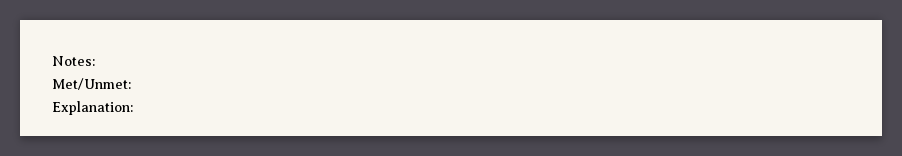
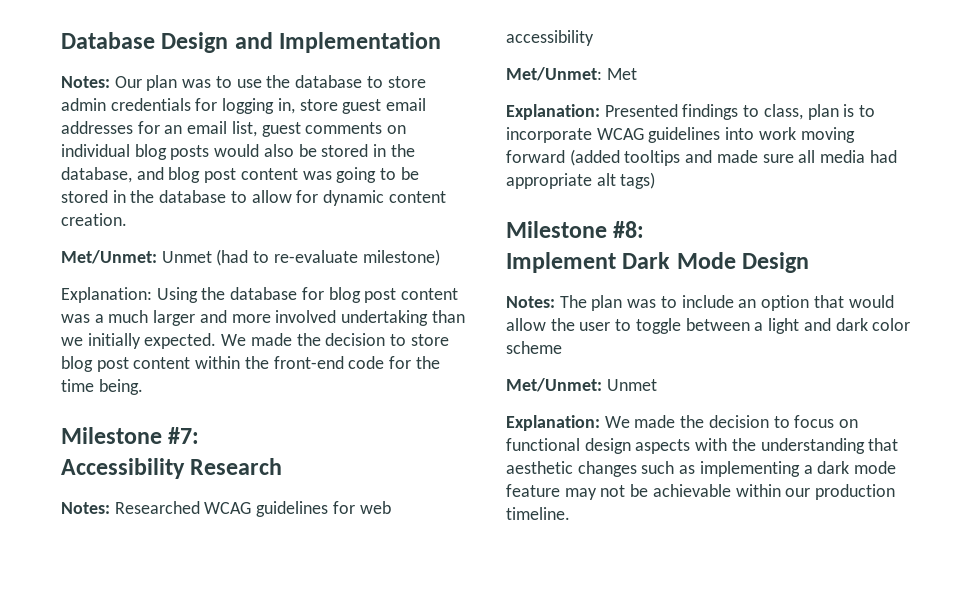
[52,56,95,66] [52,78,131,90] [52,101,133,115] Notes: // Met/Unmet: // Explanation: -> [61,32,442,53] [61,75,426,91] [61,98,427,114] [61,121,407,137] [61,144,415,160] [61,167,419,183] [61,190,446,206] [61,213,127,226] [61,249,440,266] [61,287,459,303] [61,310,465,326] [61,333,449,349] [61,356,440,372] [61,379,143,395] [61,427,200,444] [61,458,283,479] [61,501,391,517] [506,30,594,46] [506,67,637,81] [506,104,876,120] [506,127,855,143] [506,149,897,166] [506,172,656,189] [506,221,645,238] [506,252,810,273] [506,295,894,311] [506,318,911,334] [506,341,562,354] [506,378,657,392] [506,415,859,431] [506,438,899,454] [506,461,897,477] [506,484,896,500] [506,507,570,520] Database Design and Implementation // Notes: Our plan was to use the database to store admin credentials for logging in, store guest email addresses for an email list, guest comments on individual blog posts would also be stored in the database, and blog post content was going to be stored in the database to allow for dynamic content creation. // Met/Unmet: Unmet (had to re-evaluate milestone) // Explanation: Using the database for blog post content was a much larger and more involved undertaking than we initially expected. We made the decision to store blog post content within the front-end code for the time being. // Milestone #7: // Accessibility Research // Notes: Researched WCAG guidelines for web accessibility // Met/Unmet: Met // Explanation: Presented findings to class, plan is to incorporate WCAG guidelines into work moving forward (added tooltips and made sure all media had appropriate alt tags) // Milestone #8: // Implement Dark Mode Design // Notes: The plan was to include an option that would allow the user to toggle between a light and dark color scheme // Met/Unmet: Unmet // Explanation: We made the decision to focus on functional design aspects with the understanding that aesthetic changes such as implementing a dark mode feature may not be achievable within our production timeline.

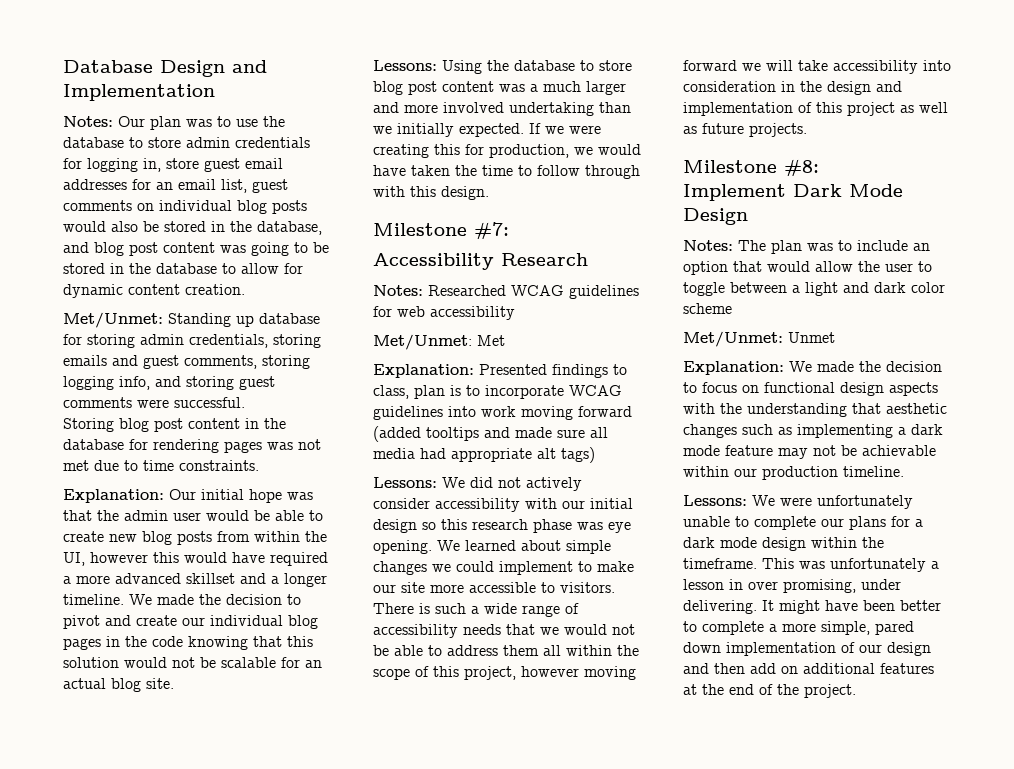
[161,249,440,266] [61,287,152,303] Unmet (had to re-evaluate milestone) // Explanation: -> [168,313,320,327] [63,334,321,348] [63,355,310,369] [63,376,275,390] [63,397,245,408] [63,418,286,432] [63,439,321,453] [63,460,259,471] [63,489,313,503] [63,510,323,521] [63,531,327,545] [63,552,328,566] [63,573,327,587] [63,594,301,605] [63,615,318,629] [63,636,313,650] [63,657,322,668] [63,678,174,692] [373,60,437,71] Standing up database for storing admin credentials, storing emails and guest comments, storing logging info, and storing guest comments were successful. // Storing blog post content in the database for rendering pages was not met due to time constraints. // Explanation: Our initial hope was that the admin user would be able to create new blog posts from within the UI, however this would have required a more advanced skillset and a longer timeline. We made the decision to pivot and create our individual blog pages in the code knowing that this solution would not be scalable for an actual blog site. // Lessons:
[301,287,324,300] for -> [580,60,632,71] to store
[221,333,449,346] [61,356,440,372] [61,379,143,395] We made the decision to store blog post content within the front-end code for the time being. -> [529,123,601,134] [373,144,641,158] [373,165,640,179] [373,186,489,200] If we were creating this for production, we would have taken the time to follow through with this design.
(656, 180) none -> [373,477,582,491] [373,498,633,512] [373,519,631,533] [373,540,611,554] [373,561,634,575] [373,582,615,593] [373,603,579,617] [373,624,635,638] [373,645,639,656] [373,666,636,680] [683,60,951,74] [683,81,902,95] [683,102,948,116] [683,123,807,137] // Lessons: We did not actively consider accessibility with our initial design so this research phase was eye opening. We learned about simple changes we could implement to make our site more accessible to visitors. There is such a wide range of accessibility needs that we would not be able to address them all within the scope of this project, however moving forward we will take accessibility into consideration in the design and implementation of this project as well as future projects.
(570, 513) none -> [683,495,913,509] [683,516,923,530] [683,537,884,551] [683,558,939,572] [683,579,901,593] [683,600,941,614] [683,621,914,635] [683,642,931,656] [683,663,934,674] [683,684,856,698] // Lessons: We were unfortunately unable to complete our plans for a dark mode design within the timeframe. This was unfortunately a lesson in over promising, under delivering. It might have been better to complete a more simple, pared down implementation of our design and then add on additional features at the end of the project.

